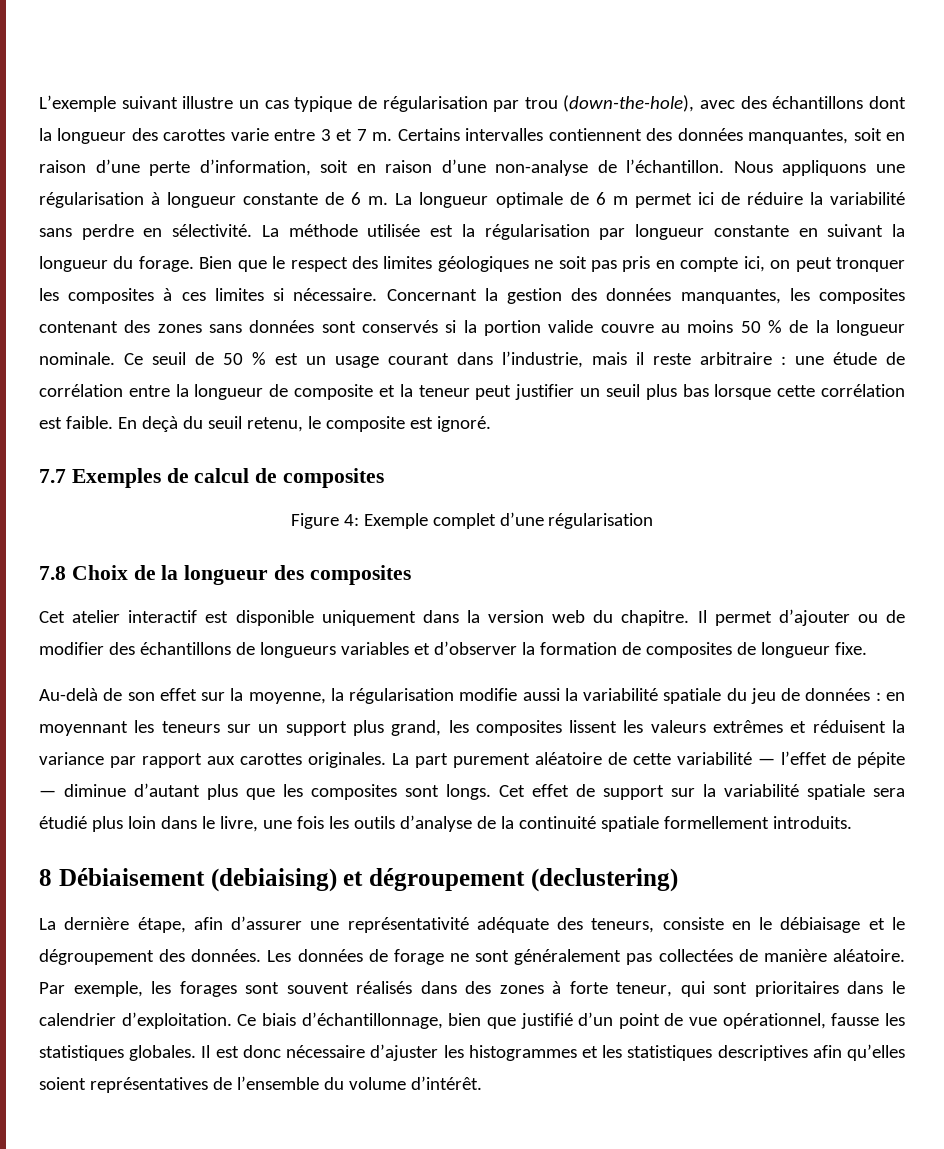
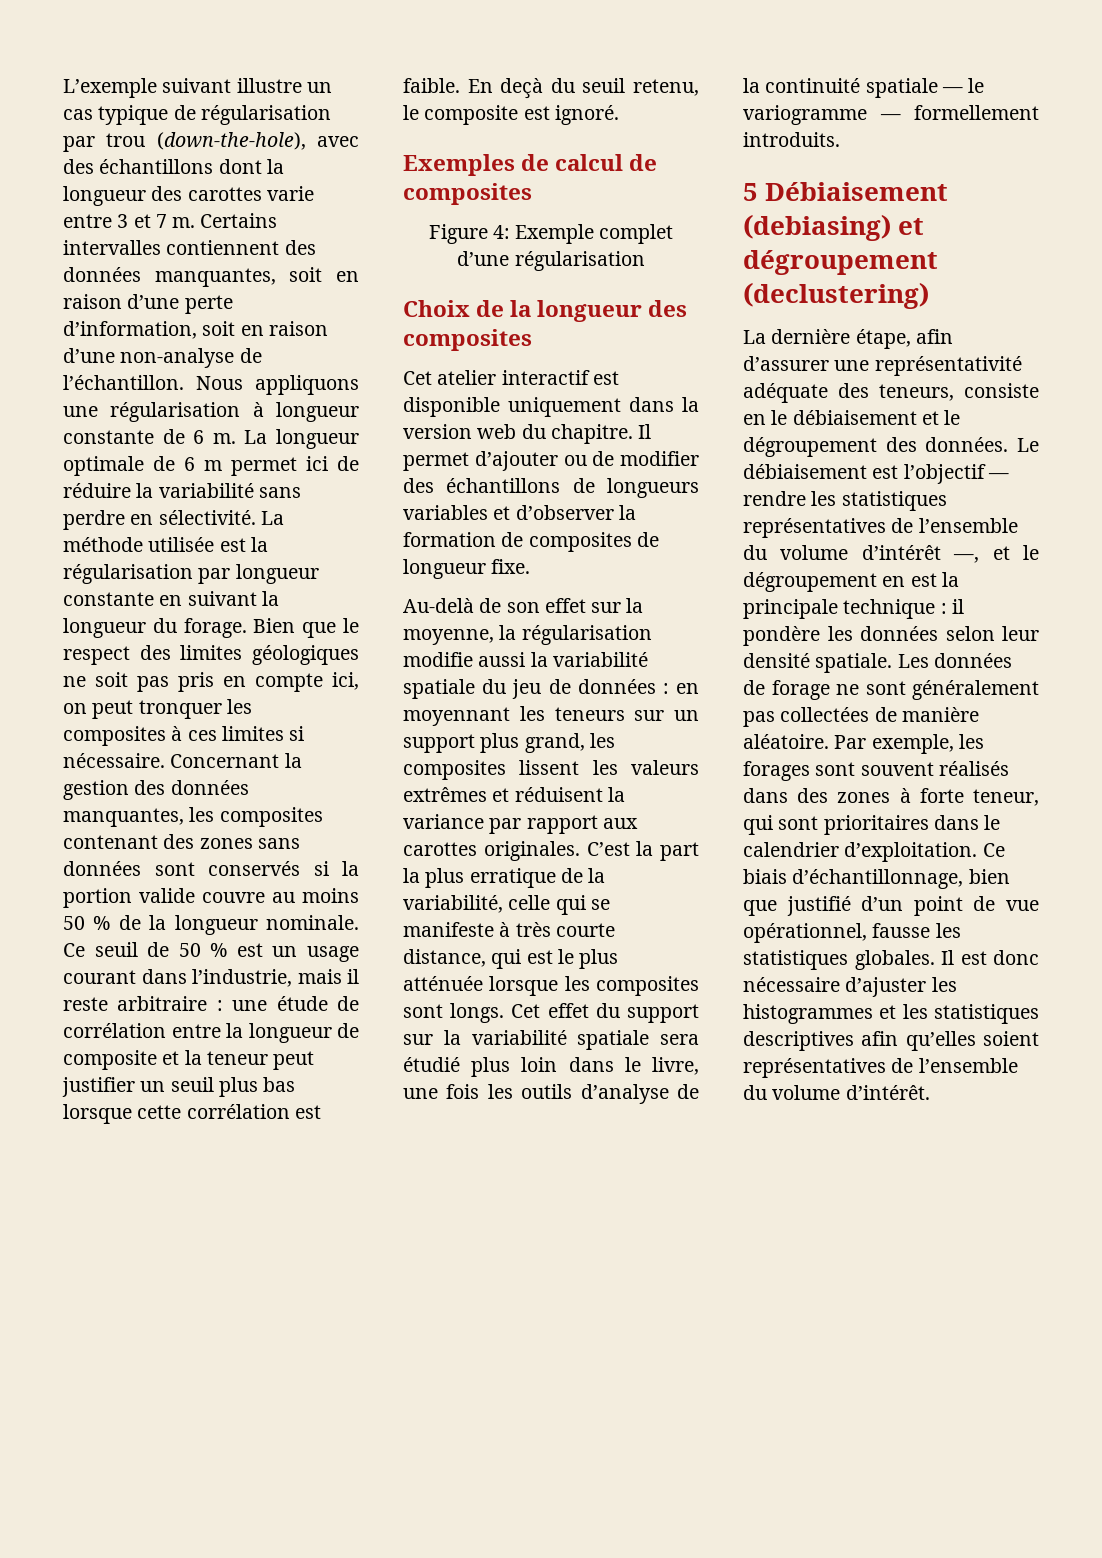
[39,469,66,483] 7.7 -> (619, 115) none
[39,566,66,580] 7.8 -> (645, 261) none
[392,751,905,768] [39,783,275,800] La part purement aléatoire de cette variabilité — l’effet de pépite — diminue d’autant plus que -> [586,841,699,861] [403,868,606,888] [403,895,610,915] [403,922,615,937] [403,949,619,969] [403,976,559,996] C’est la part la plus erratique de la variabilité, celle qui se manifeste à très courte distance, qui est le plus atténuée lorsque
[576,784,595,797] de -> [595,1003,620,1018] du
(659, 824) none -> [941,78,985,93] [743,105,901,125] — le variogramme —
[39,868,337,892] 8 Débiaisement (debiaising) -> [743,182,949,201] [743,214,891,241] 5 Débiaisement (debiasing)
[780,917,861,933] débiaisage -> [792,410,917,425] débiaisement
(262, 955) none -> [1017,438,1039,452] [743,464,1009,484] [743,491,947,511] [743,518,1018,538] [743,545,1039,563] [743,572,959,592] [743,599,964,619] [743,626,1039,646] [743,653,893,673] Le débiaisement est l’objectif — rendre les statistiques représentatives de l’ensemble du volume d’intérêt —, et le dégroupement en est la principale technique : il pondère les données selon leur densité spatiale.

